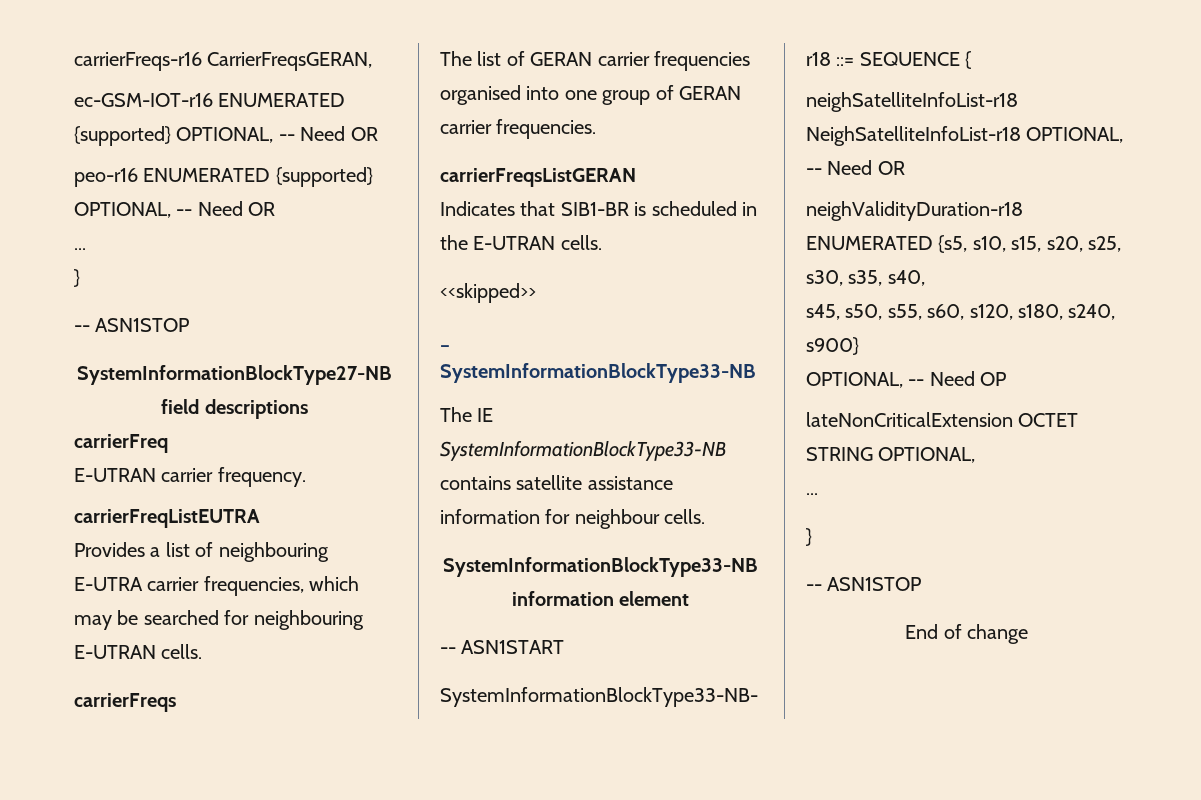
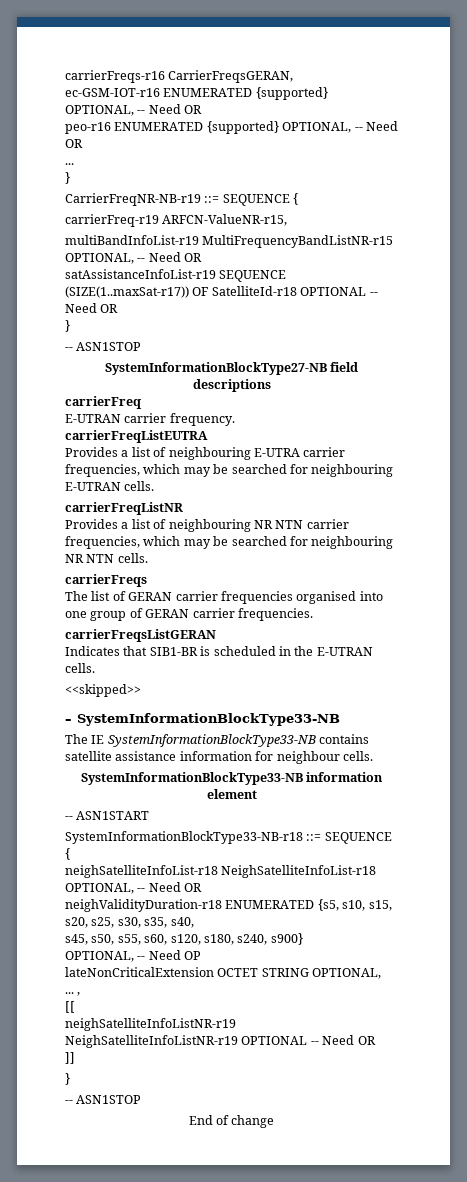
(80, 278) none -> [65,193,299,206] [65,214,288,227] [65,235,394,248] [65,252,203,264] [65,269,287,282] [65,286,378,298] [65,303,119,313] [65,320,70,332] // CarrierFreqNR-NB-r19 ::= SEQUENCE { // carrierFreq-r19 ARFCN-ValueNR-r15, // multiBandInfoList-r19 MultiFrequencyBandListNR-r15 OPTIONAL, -- Need OR // satAssistanceInfoList-r19 SEQUENCE (SIZE(1..maxSat-r17)) OF SatelliteId-r18 OPTIONAL -- Need OR // }
(203, 651) none -> [65,502,183,515] [65,519,349,532] [65,536,394,549] [65,553,148,563] // carrierFreqListNR // Provides a list of neighbouring NR NTN carrier frequencies, which may be searched for neighbouring NR NTN cells.
(818, 494) none -> [77,992,81,996] [65,1001,75,1013] [65,1018,236,1031] [65,1035,376,1048] [65,1052,75,1064] , // [[ // neighSatelliteInfoListNR-r19 NeighSatelliteInfoListNR-r19 OPTIONAL -- Need OR // ]]

